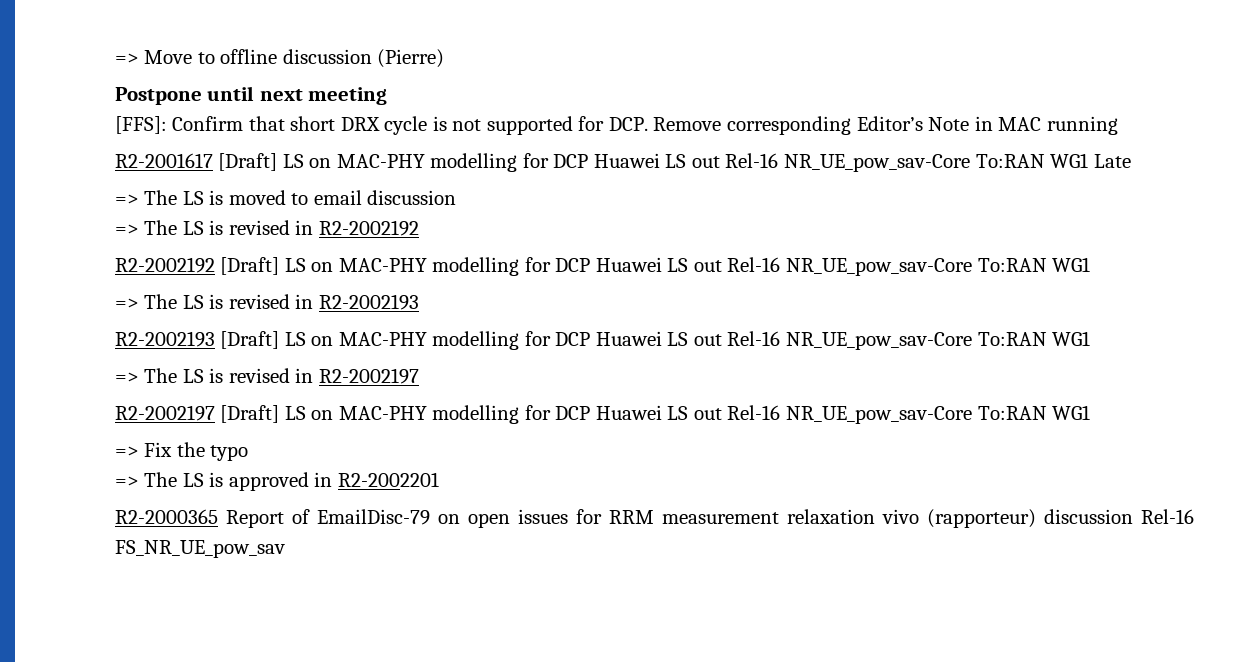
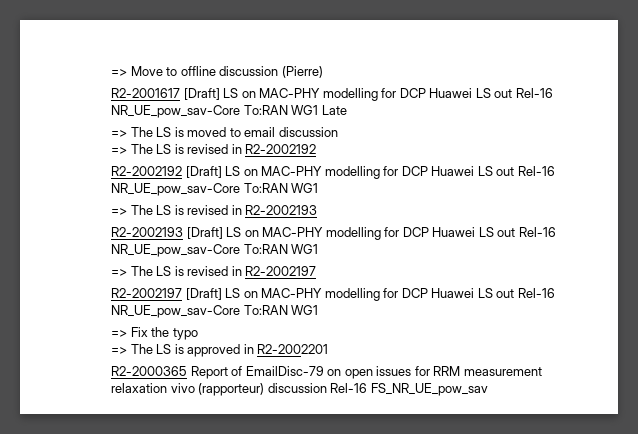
[114,86,388,105] [114,116,1118,135] // Postpone until next meeting // [FFS]: Confirm that short DRX cycle is not supported for DCP. Remove corresponding Editor’s Note in MAC running -> (323, 72) none

